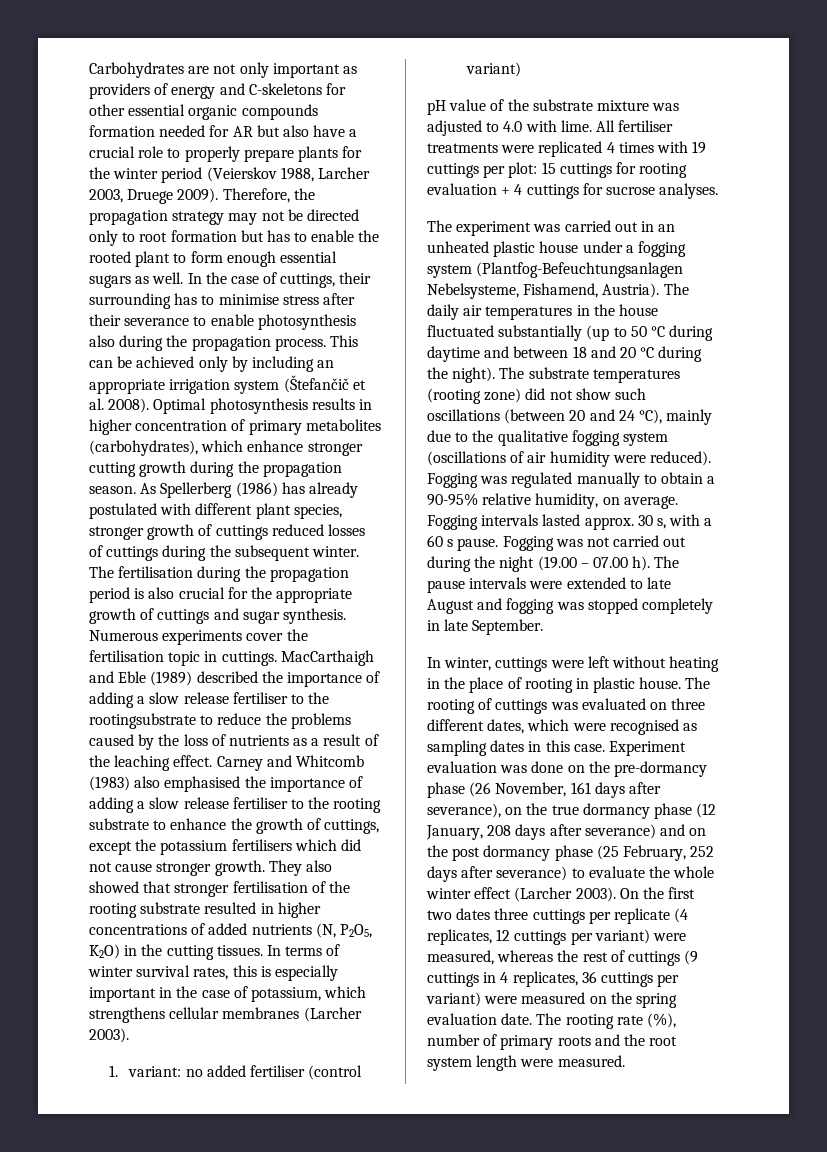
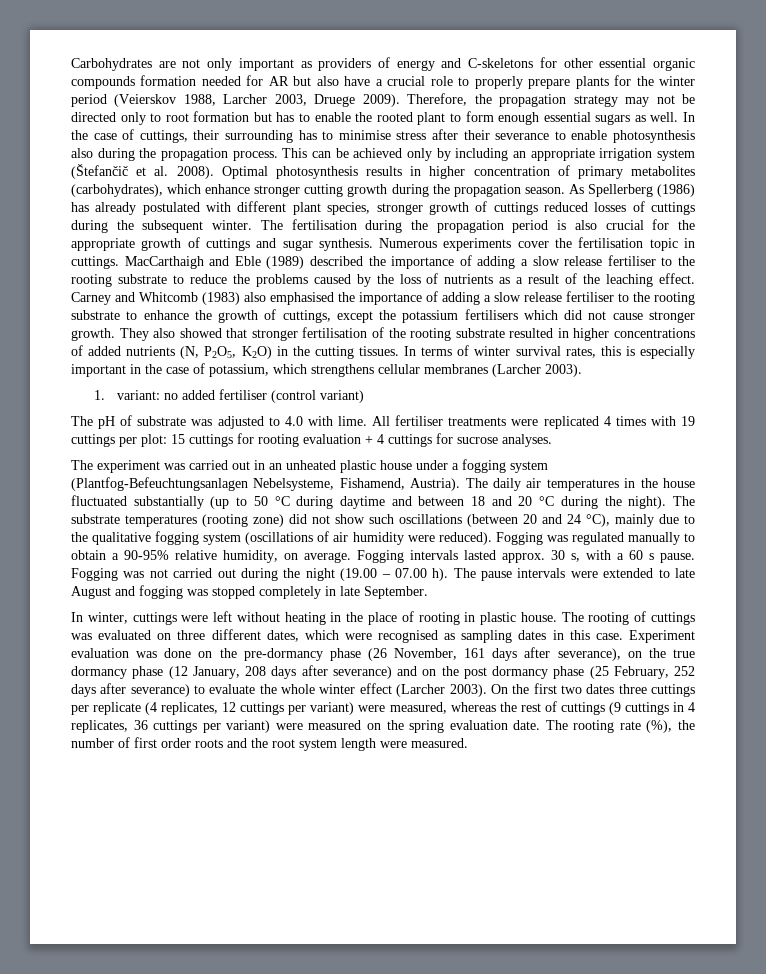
[89,713,196,729] rootingsubstrate -> [71,274,167,287] rooting substrate
[427,99,649,115] pH value of the substrate mixture -> [71,415,187,429] The pH of substrate
(676, 1020) none -> [678,720,695,730] the
[500,1035,554,1050] primary -> [134,737,191,748] first order

